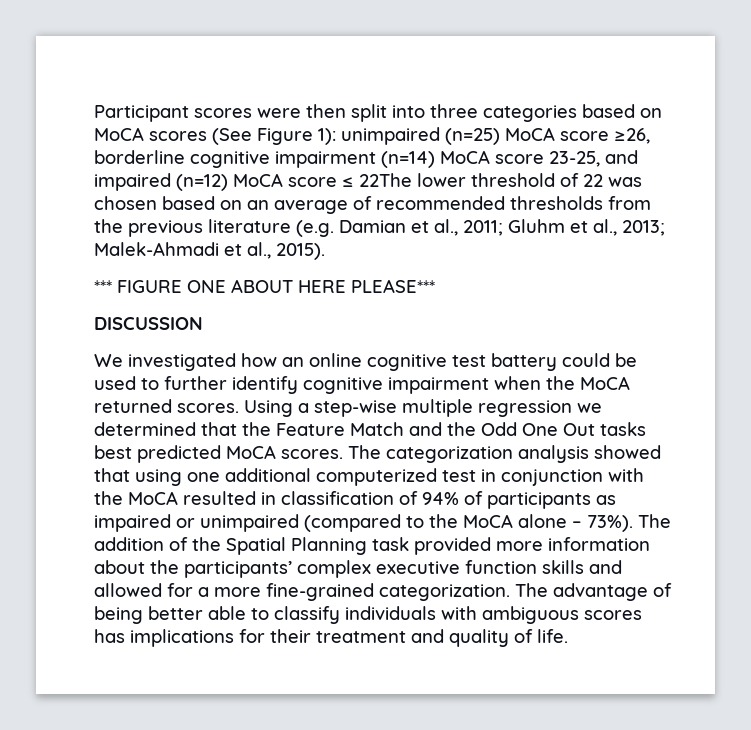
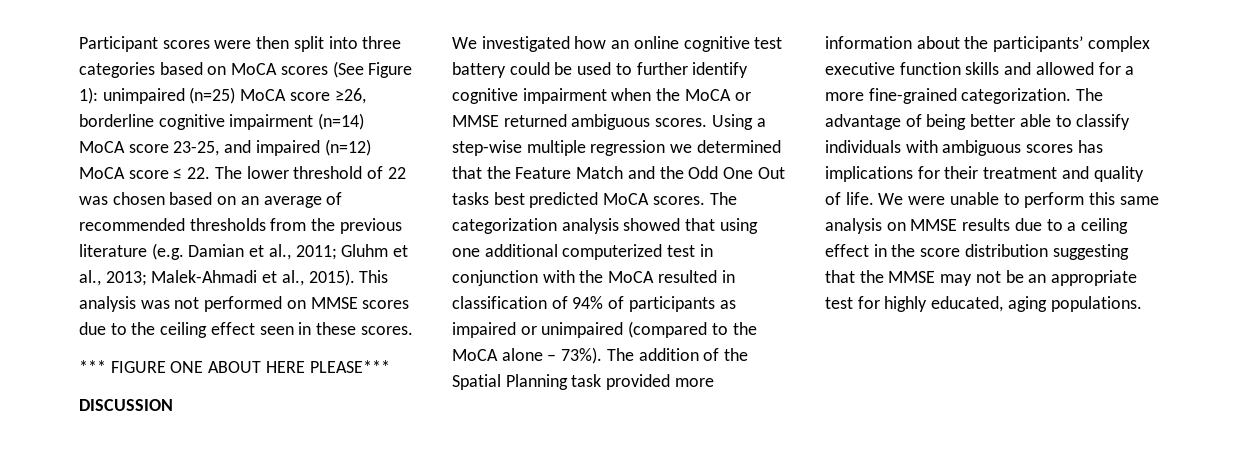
[359,173,412,187] 22The -> [187,166,242,179] 22. The
(325, 251) none -> [359,270,389,283] [79,296,410,312] [79,322,413,338] This analysis was not performed on MMSE scores due to the ceiling effect seen in these scores.
[94,399,172,413] returned -> [734,92,751,101] [452,114,651,130] or MMSE returned ambiguous
(568, 636) none -> [878,192,1159,208] [825,218,1129,234] [825,244,1129,260] [825,270,1138,286] [825,296,1142,312] We were unable to perform this same analysis on MMSE results due to a ceiling effect in the score distribution suggesting that the MMSE may not be an appropriate test for highly educated, aging populations.

